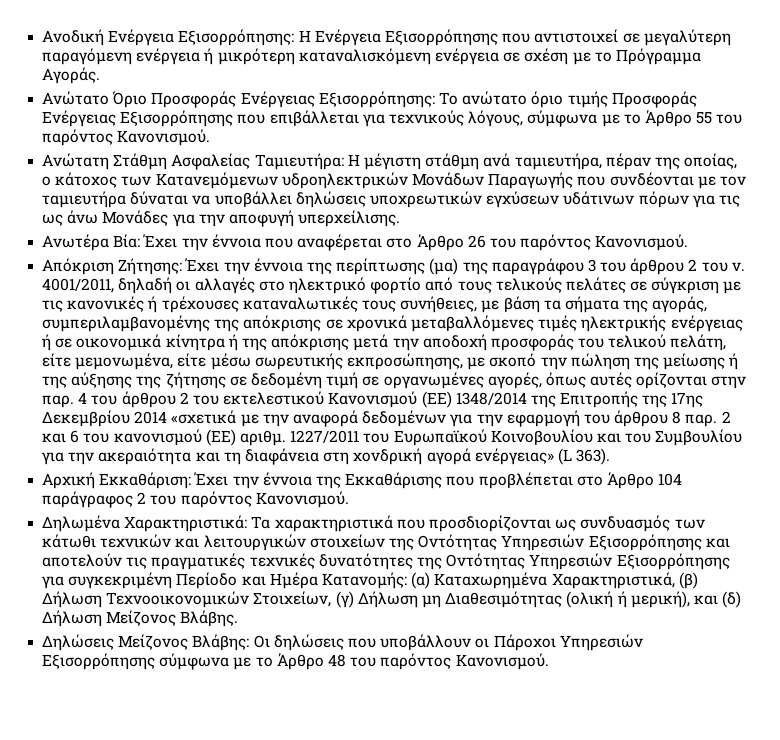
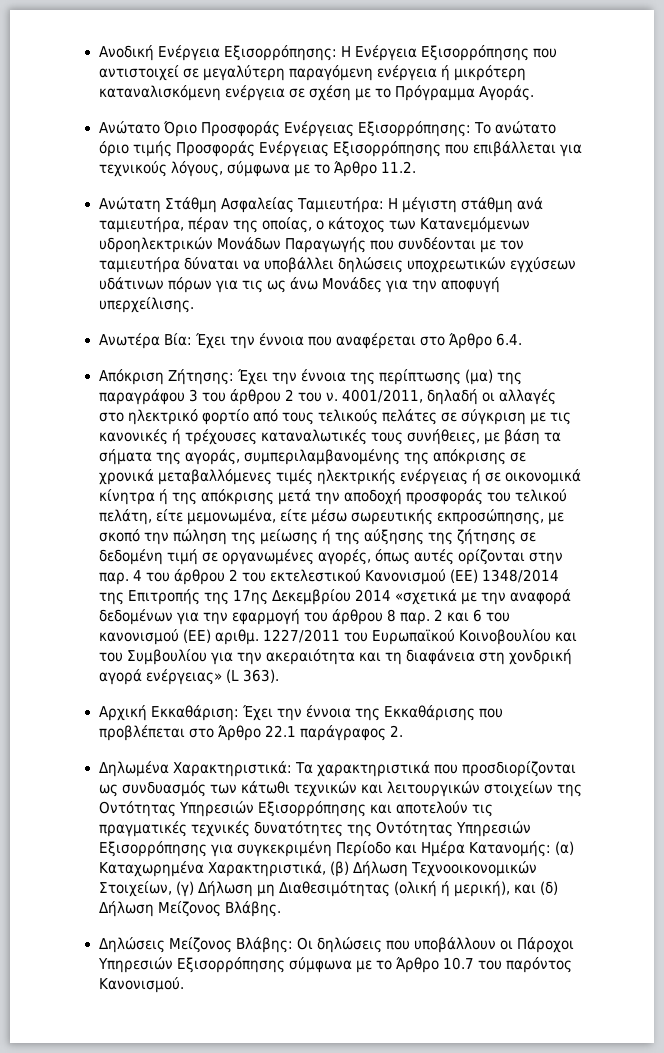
[696,111,743,124] [42,129,211,146] 55 του παρόντος Κανονισμού. -> [380,161,416,173] 11.2.
[467,234,689,251] 26 του παρόντος Κανονισμού. -> [495,333,522,346] 6.4.
[658,473,683,486] [42,491,349,508] 104 παράγραφος 2 του παρόντος Κανονισμού. -> [264,725,403,741] 22.1 παράγραφος 2.
[327,654,346,667] 48 -> [442,957,474,970] 10.7

